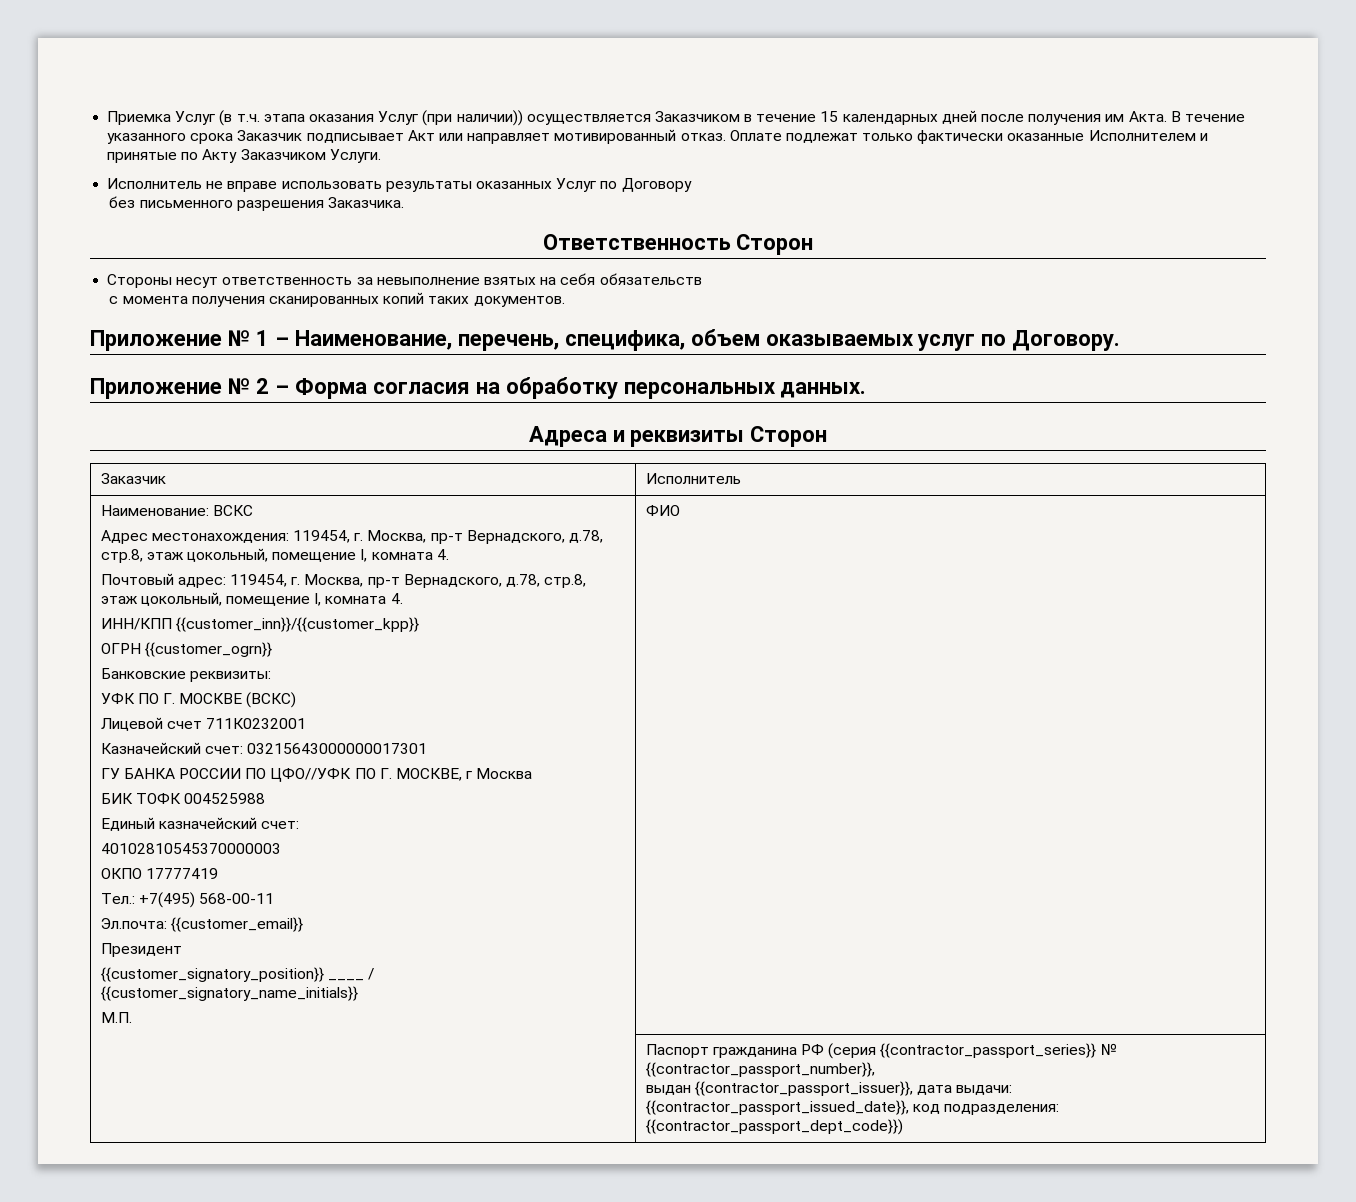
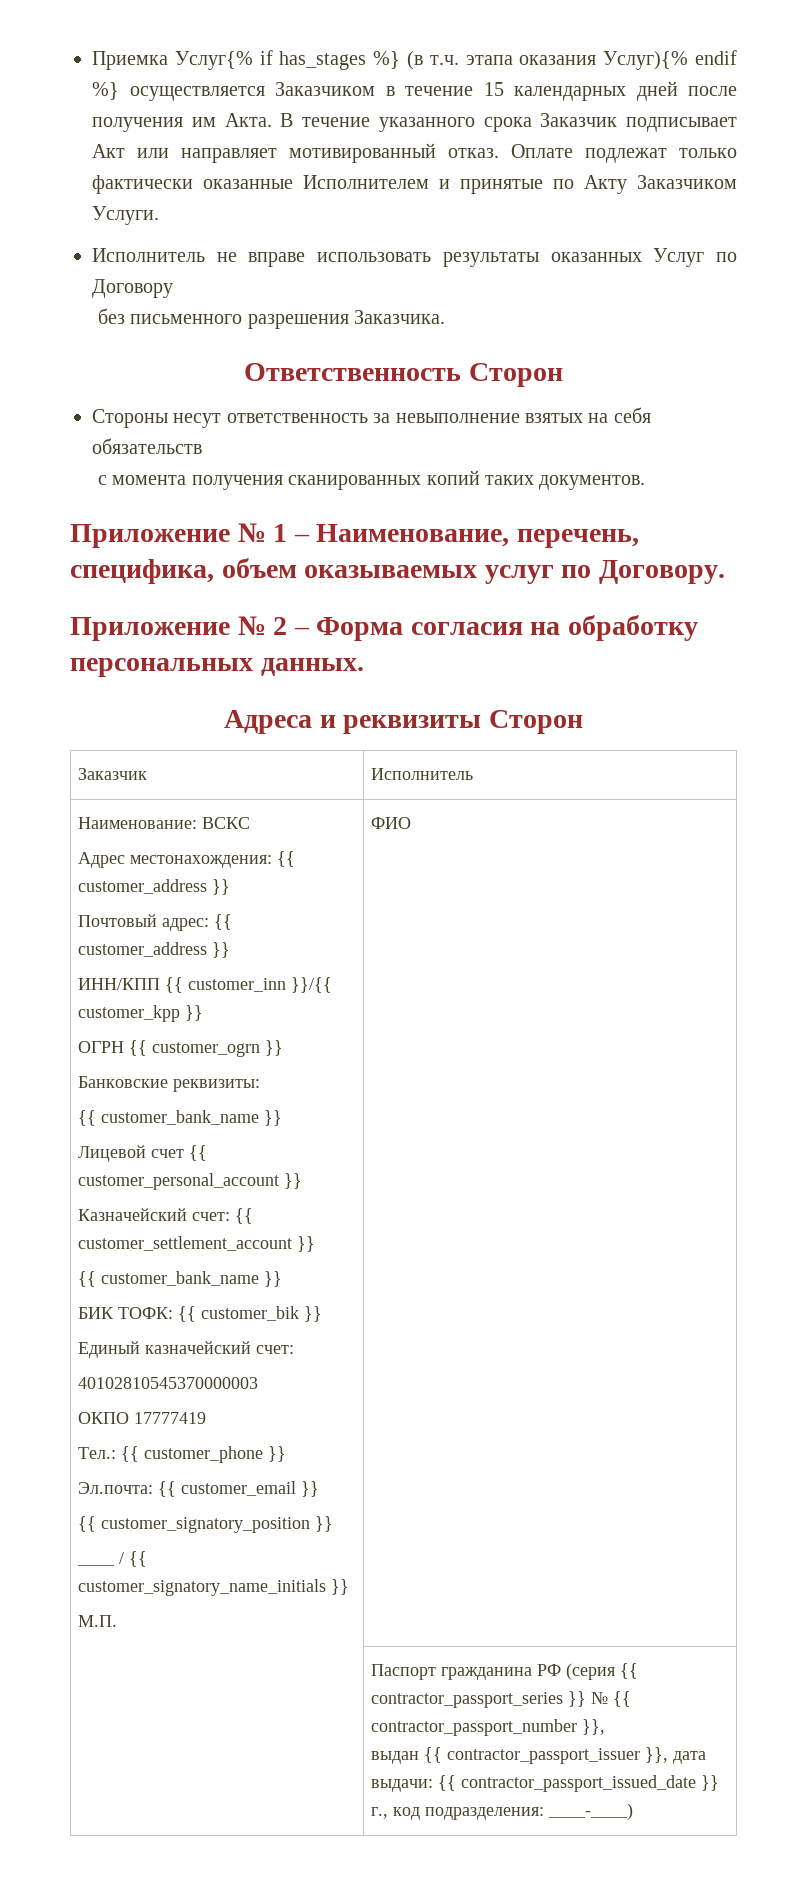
[175,111,216,125] Услуг -> [174,50,401,70] Услуг{% if has_stages %}
[378,110,523,126] Услуг (при наличии)) -> [603,50,737,70] [92,82,119,100] Услуг){% endif %}
[293,530,603,544] [100,548,449,563] [100,573,587,588] [100,592,403,606] [100,617,419,632] [100,642,272,657] [100,668,271,682] [100,692,297,708] 119454, г. Москва, пр-т Вернадского, д.78, стр.8, этаж цокольный, помещение I, комната 4. // Почтовый адрес: 119454, г. Москва, пр-т Вернадского, д.78, стр.8, этаж цокольный, помещение I, комната 4. // ИНН/КПП {{customer_inn}}/{{customer_kpp}} // ОГРН {{customer_ogrn}} // Банковские реквизиты: // УФК ПО Г. МОСКВЕ (ВСКС) -> [277,851,296,867] [78,879,231,895] [78,914,233,931] [78,942,231,958] [78,977,333,993] [78,1005,204,1022] [78,1040,284,1057] [78,1076,261,1092] [78,1110,283,1126] {{ customer_address }} // Почтовый адрес: {{ customer_address }} // ИНН/КПП {{ customer_inn }}/{{ customer_kpp }} // ОГРН {{ customer_ogrn }} // Банковские реквизиты: // {{ customer_bank_name }}
[206,718,307,729] 711К0232001 -> [189,1145,208,1161] [78,1173,303,1190] {{ customer_personal_account }}
[247,743,428,754] [100,768,533,782] [100,793,266,804] 03215643000000017301 // ГУ БАНКА РОССИИ ПО ЦФО//УФК ПО Г. МОСКВЕ, г Москва // БИК ТОФК 004525988 -> [235,1208,254,1224] [78,1236,316,1252] [78,1271,283,1287] [78,1306,323,1322] {{ customer_settlement_account }} // {{ customer_bank_name }} // БИК ТОФК: {{ customer_bik }}
[138,892,275,908] [100,917,303,932] [100,943,182,957] [100,967,375,982] [100,986,358,1001] +7(495) 568-00-11 // Эл.почта: {{customer_email}} // Президент // {{customer_signatory_position}} ____ / {{customer_signatory_name_initials}} -> [121,1446,287,1463] [78,1481,320,1497] [78,1516,334,1533] [77,1564,116,1566] [119,1551,148,1567] [78,1579,350,1596] {{ customer_phone }} // Эл.почта: {{ customer_email }} // {{ customer_signatory_position }} // ____ / {{ customer_signatory_name_initials }}
[880,1043,1117,1058] [645,1062,875,1077] [645,1081,1013,1096] [645,1100,909,1115] {{contractor_passport_series}} № {{contractor_passport_number}}, // выдан {{contractor_passport_issuer}}, дата выдачи: {{contractor_passport_issued_date}}, -> [620,1663,639,1679] [371,1691,632,1708] [371,1719,606,1736] [371,1747,707,1764] [371,1775,720,1792] [371,1807,389,1819] {{ contractor_passport_series }} № {{ contractor_passport_number }}, // выдан {{ contractor_passport_issuer }}, дата выдачи: {{ contractor_passport_issued_date }} г.,
[645,1119,903,1135] {{contractor_passport_dept_code}}) -> [548,1803,634,1820] ____-____)

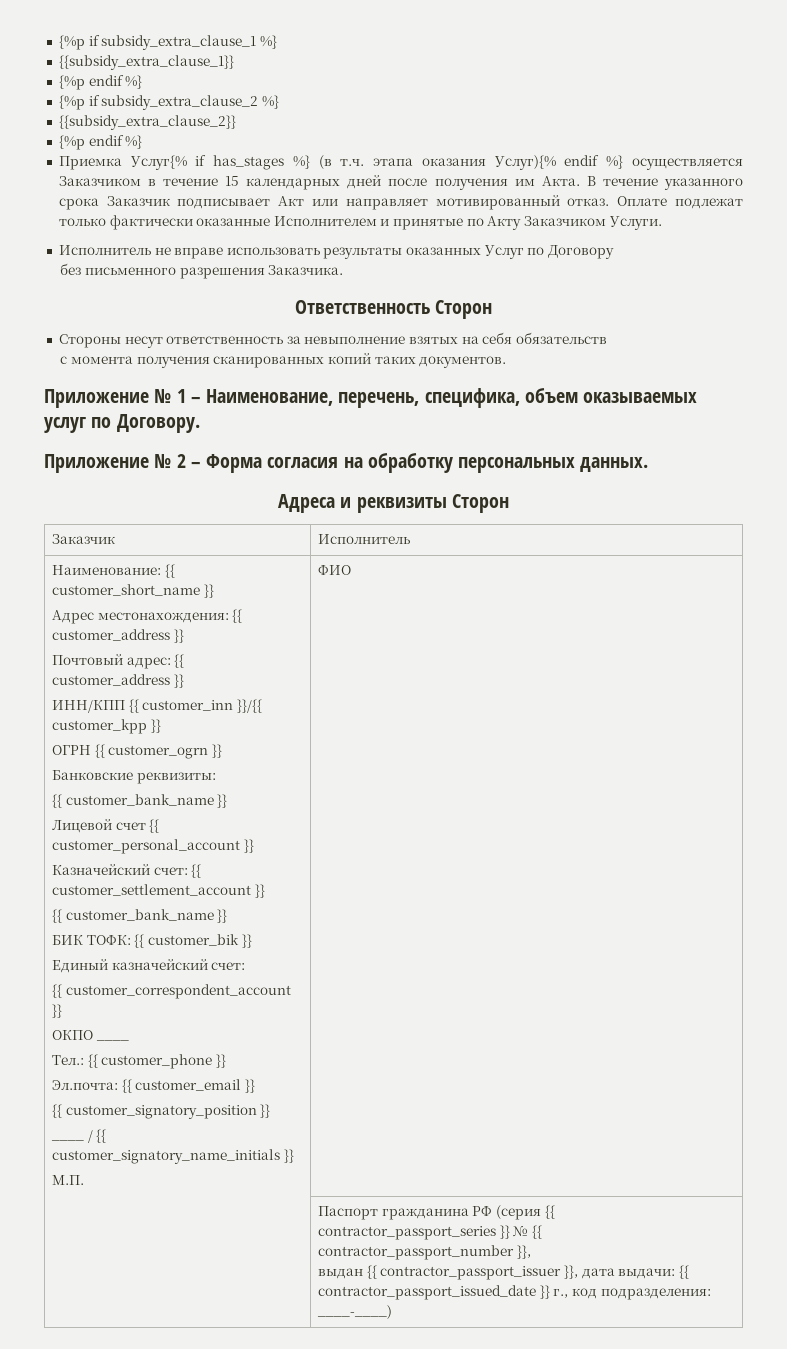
(92, 60) none -> [58,35,277,50] [58,55,234,70] [58,75,143,90] [58,95,279,110] [58,115,236,130] [58,135,143,150] {%p if subsidy_extra_clause_1 %} // {{subsidy_extra_clause_1}} // {%p endif %} // {%p if subsidy_extra_clause_2 %} // {{subsidy_extra_clause_2}} // {%p endif %} //
[202,817,251,829] ВСКС -> [164,564,175,578] [52,584,214,598] {{ customer_short_name }}
[78,1377,259,1389] 40102810545370000003 -> [52,984,291,999] [52,1004,63,1018] {{ customer_correspondent_account }}
[134,1412,207,1424] 17777419 -> [95,1040,129,1041] ____

